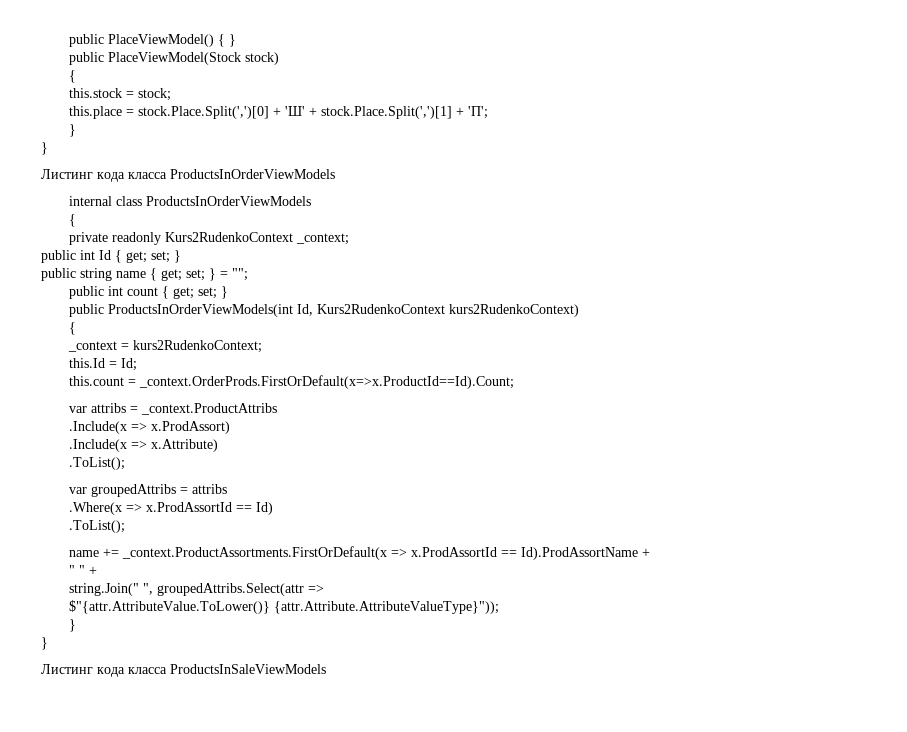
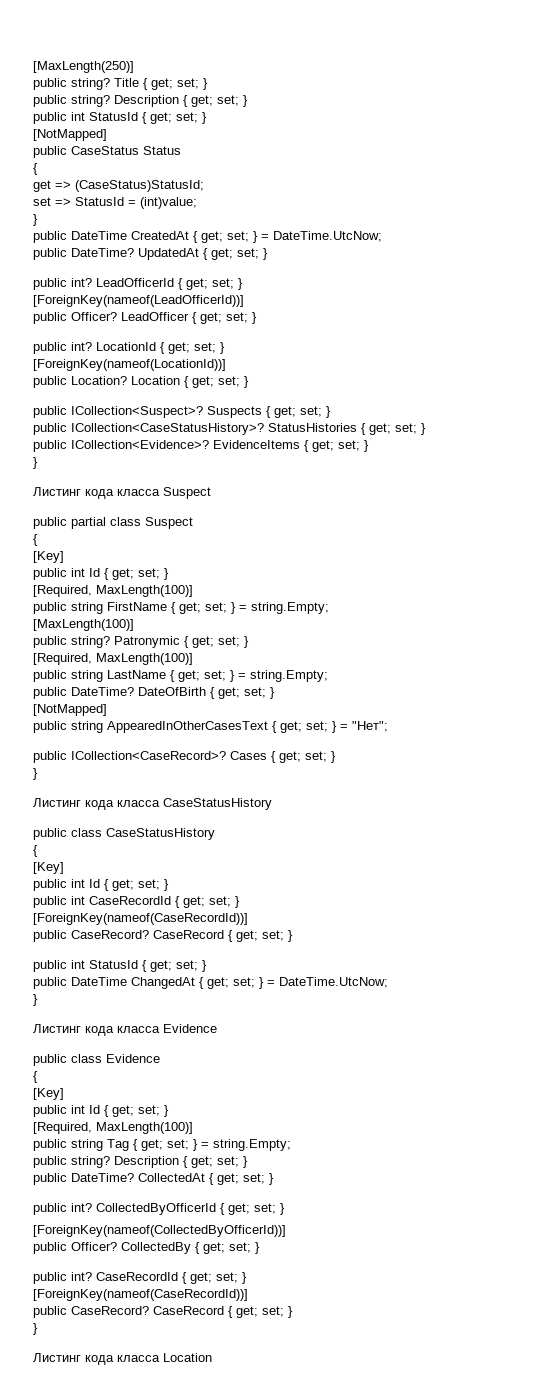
[68,34,236,47] [68,52,279,65] [68,70,76,83] [68,88,171,101] [68,106,488,119] [68,124,76,137] [41,142,48,155] [41,169,335,182] [68,196,311,206] [68,214,76,227] [68,232,349,245] public PlaceViewModel() { } // public PlaceViewModel(Stock stock) // { // this.stock = stock; // this.place = stock.Place.Split(',')[0] + 'Ш' + stock.Place.Split(',')[1] + 'П'; // } // } // Листинг кода класса ProductsInOrderViewModels // internal class ProductsInOrderViewModels // { // private readonly Kurs2RudenkoContext _context; -> [33,61,134,73] [33,78,208,90] [33,95,248,107] [33,112,207,124] [33,129,107,141] [33,146,181,158] [33,163,38,175] [33,180,204,192] [33,197,197,209] [33,214,38,226] [33,231,382,243] [33,248,268,260] [33,278,243,290] [33,295,244,307] [33,312,257,324] [33,342,225,354] [33,359,226,371] [33,376,249,388] [33,406,331,418] [33,423,426,435] [33,440,369,452] [33,457,38,469] [33,487,211,499] [33,517,193,529] [33,534,38,546] [33,551,64,563] [33,568,169,580] [33,585,193,597] [33,602,329,614] [33,619,134,631] [33,636,249,648] [33,653,193,665] [33,670,328,682] [33,687,275,699] [33,704,107,716] [33,721,388,733] [33,751,336,763] [33,768,38,780] [33,798,272,810] [33,828,215,840] [33,845,38,857] [33,862,64,874] [MaxLength(250)] // public string? Title { get; set; } // public string? Description { get; set; } // public int StatusId { get; set; } // [NotMapped] // public CaseStatus Status // { // get => (CaseStatus)StatusId; // set => StatusId = (int)value; // } // public DateTime CreatedAt { get; set; } = DateTime.UtcNow; // public DateTime? UpdatedAt { get; set; } // public int? LeadOfficerId { get; set; } // [ForeignKey(nameof(LeadOfficerId))] // public Officer? LeadOfficer { get; set; } // public int? LocationId { get; set; } // [ForeignKey(nameof(LocationId))] // public Location? Location { get; set; } // public ICollection<Suspect>? Suspects { get; set; } // public ICollection<CaseStatusHistory>? StatusHistories { get; set; } // public ICollection<Evidence>? EvidenceItems { get; set; } // } // Листинг кода класса Suspect // public partial class Suspect // { // [Key] // public int Id { get; set; } // [Required, MaxLength(100)] // public string FirstName { get; set; } = string.Empty; // [MaxLength(100)] // public string? Patronymic { get; set; } // [Required, MaxLength(100)] // public string LastName { get; set; } = string.Empty; // public DateTime? DateOfBirth { get; set; } // [NotMapped] // public string AppearedInOtherCasesText { get; set; } = "Нет"; // public ICollection<CaseRecord>? Cases { get; set; } // } // Листинг кода класса CaseStatusHistory // public class CaseStatusHistory // { // [Key]
[80,268,248,281] [68,286,228,299] [68,304,579,317] [68,322,76,335] [67,340,262,353] [68,358,137,371] [68,375,514,389] [68,403,277,415] [68,421,230,434] [68,439,218,452] [68,457,125,470] [68,484,227,497] [68,502,273,515] [68,520,125,533] [68,546,650,560] [68,565,97,575] [68,583,324,596] [68,600,499,614] [68,619,76,632] [41,637,48,650] [41,664,326,677] string name { get; set; } = ""; // public int count { get; set; } // public ProductsInOrderViewModels(int Id, Kurs2RudenkoContext kurs2RudenkoContext) // { // _context = kurs2RudenkoContext; // this.Id = Id; // this.count = _context.OrderProds.FirstOrDefault(x=>x.ProductId==Id).Count; // var attribs = _context.ProductAttribs // .Include(x => x.ProdAssort) // .Include(x => x.Attribute) // .ToList(); // var groupedAttribs = attribs // .Where(x => x.ProdAssortId == Id) // .ToList(); // name += _context.ProductAssortments.FirstOrDefault(x => x.ProdAssortId == Id).ProdAssortName + // " " + // string.Join(" ", groupedAttribs.Select(attr => // $"{attr.AttributeValue.ToLower()} {attr.Attribute.AttributeValueType}")); // } // } // Листинг кода класса ProductsInSaleViewModels -> [71,896,240,908] [33,913,248,925] [33,930,293,942] [33,960,207,972] [33,977,388,989] [33,994,38,1006] [33,1024,217,1036] [33,1054,160,1066] [33,1071,38,1083] [33,1088,64,1100] [33,1105,169,1117] [33,1122,193,1134] [33,1139,291,1151] [33,1156,248,1168] [33,1173,274,1185] [33,1203,285,1215] [33,1225,286,1237] [33,1242,260,1254] [33,1272,247,1284] [33,1289,248,1301] [33,1306,293,1318] [33,1323,38,1335] [33,1353,212,1365] int CaseRecordId { get; set; } // [ForeignKey(nameof(CaseRecordId))] // public CaseRecord? CaseRecord { get; set; } // public int StatusId { get; set; } // public DateTime ChangedAt { get; set; } = DateTime.UtcNow; // } // Листинг кода класса Evidence // public class Evidence // { // [Key] // public int Id { get; set; } // [Required, MaxLength(100)] // public string Tag { get; set; } = string.Empty; // public string? Description { get; set; } // public DateTime? CollectedAt { get; set; } // public int? CollectedByOfficerId { get; set; } // [ForeignKey(nameof(CollectedByOfficerId))] // public Officer? CollectedBy { get; set; } // public int? CaseRecordId { get; set; } // [ForeignKey(nameof(CaseRecordId))] // public CaseRecord? CaseRecord { get; set; } // } // Листинг кода класса Location

